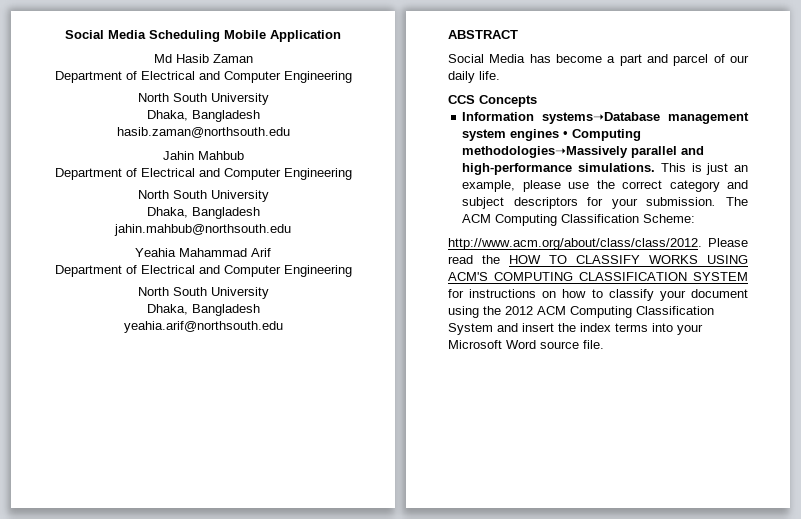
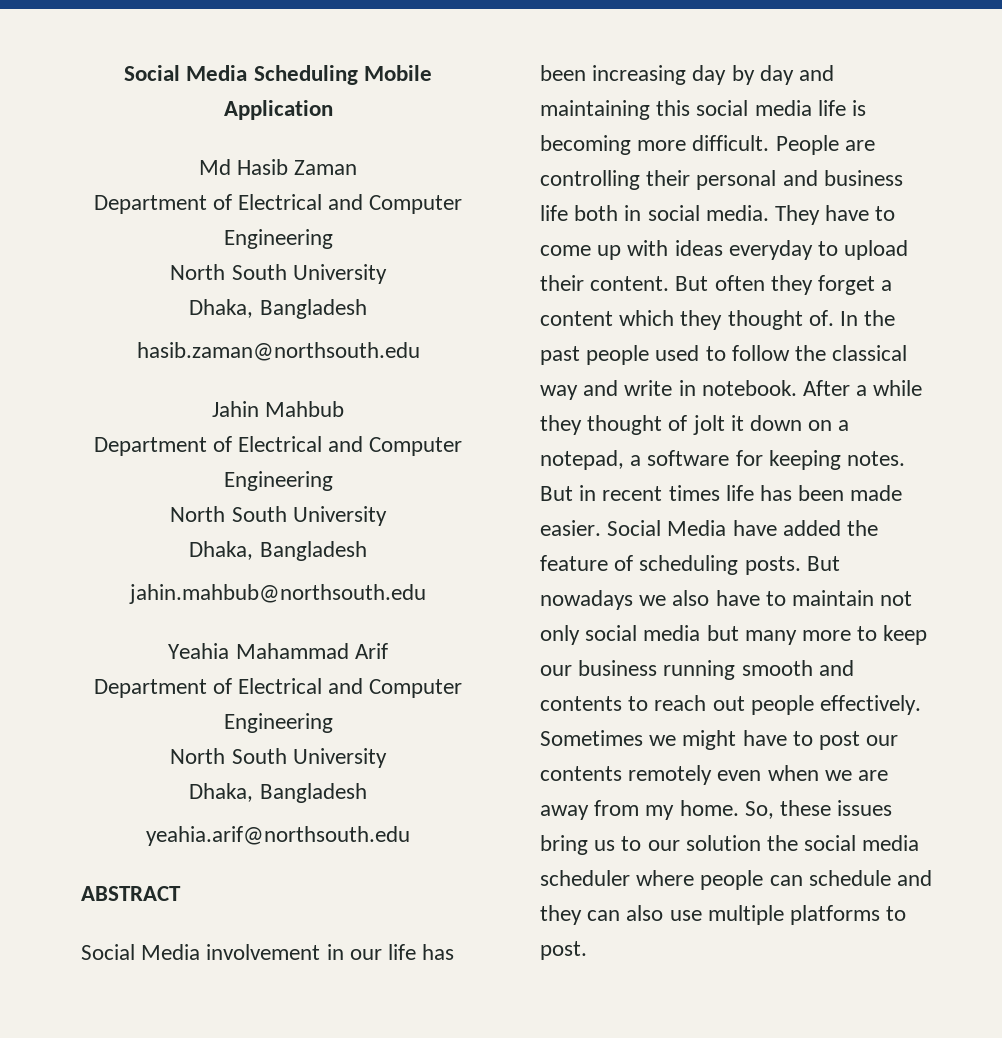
[529,54,749,66] [448,71,500,83] [448,95,537,107] [462,112,749,124] [462,129,642,141] [462,146,705,158] [462,163,748,175] [462,180,748,192] [462,197,748,209] [462,214,696,226] [448,238,748,250] [448,255,748,264] [448,272,748,281] [448,289,748,301] [448,306,714,318] [448,323,703,335] [448,340,604,349] has become a part and parcel of our daily life. // CCS Concepts // Information systems➝Database management system engines • Computing methodologies➝Massively parallel and high-performance simulations. This is just an example, please use the correct category and subject descriptors for your submission. The ACM Computing Classification Scheme: // http://www.acm.org/about/class/class/2012. Please read the HOW TO CLASSIFY WORKS USING ACM'S COMPUTING CLASSIFICATION SYSTEM for instructions on how to classify your document using the 2012 ACM Computing Classification System and insert the index terms into your Microsoft Word source file. -> [206,944,455,960] [540,65,835,85] [540,100,867,120] [540,135,875,155] [540,170,903,190] [540,205,896,225] [540,240,909,260] [540,275,893,295] [540,310,896,330] [540,345,908,365] [540,380,923,400] [540,415,850,435] [540,450,906,470] [540,485,903,501] [540,520,879,536] [540,555,840,575] [540,590,913,610] [540,625,928,645] [540,660,854,680] [540,695,922,715] [540,730,899,750] [540,765,889,785] [540,800,893,820] [540,835,920,855] [540,870,933,890] [540,905,907,925] [540,941,587,960] involvement in our life has been increasing day by day and maintaining this social media life is becoming more difficult. People are controlling their personal and business life both in social media. They have to come up with ideas everyday to upload their content. But often they forget a content which they thought of. In the past people used to follow the classical way and write in notebook. After a while they thought of jolt it down on a notepad, a software for keeping notes. But in recent times life has been made easier. Social Media have added the feature of scheduling posts. But nowadays we also have to maintain not only social media but many more to keep our business running smooth and contents to reach out people effectively. Sometimes we might have to post our contents remotely even when we are away from my home. So, these issues bring us to our solution the social media scheduler where people can schedule and they can also use multiple platforms to post.

